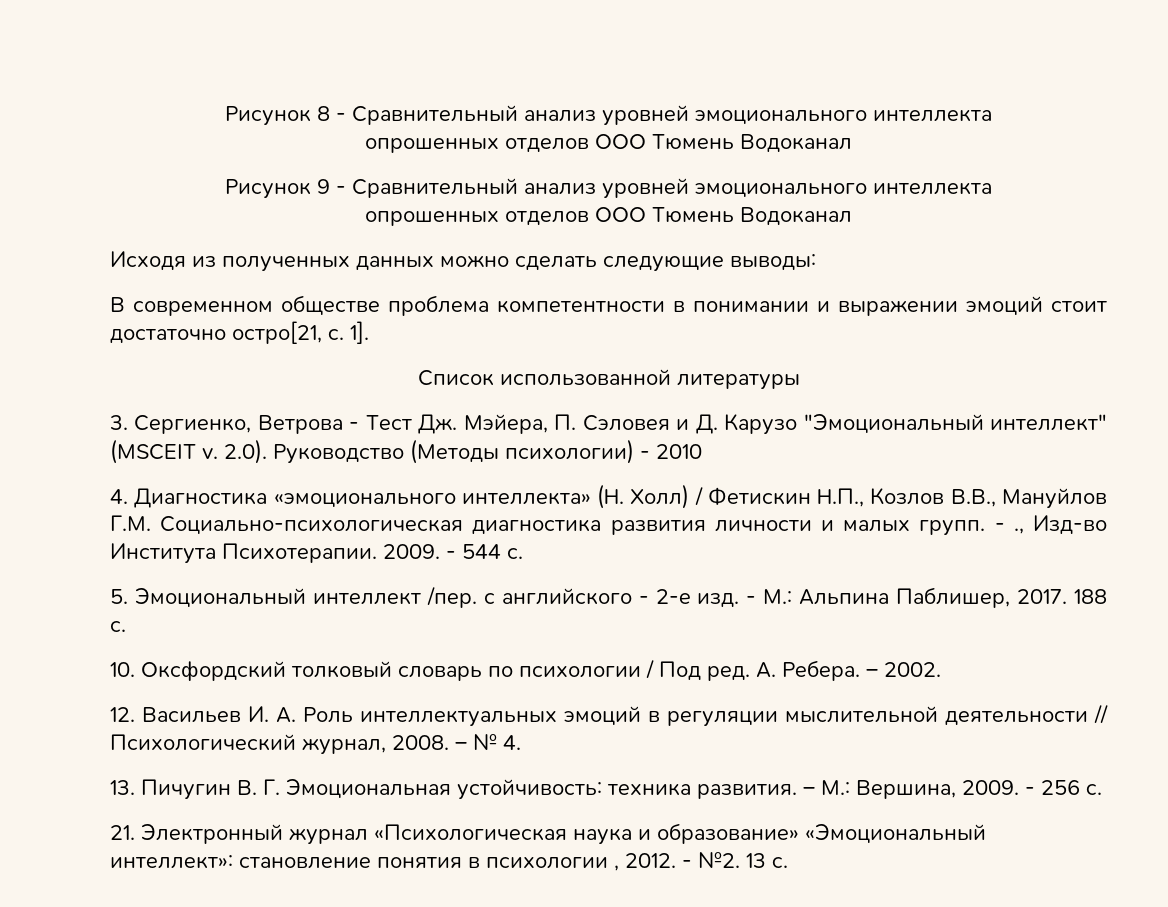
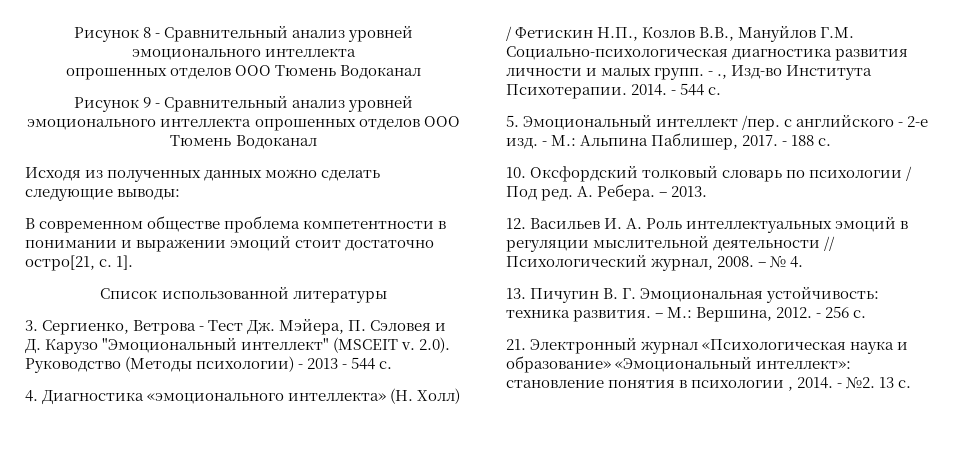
(992, 188) // -> (252, 122) none
[656,444,702,459] 2010 -> [307,357,393,370] 2013 - 544 с.
[383,544,440,559] 2009. -> [631,84,668,96] 2014.
(1068, 596) none -> [782,141,788,146] -
[884,662,941,677] 2002. -> [671,186,708,197] 2013.
[962,780,1019,795] 2009. -> [776,307,813,318] 2012.
[625,853,676,868] 2012. -> [797,377,834,389] 2014.

